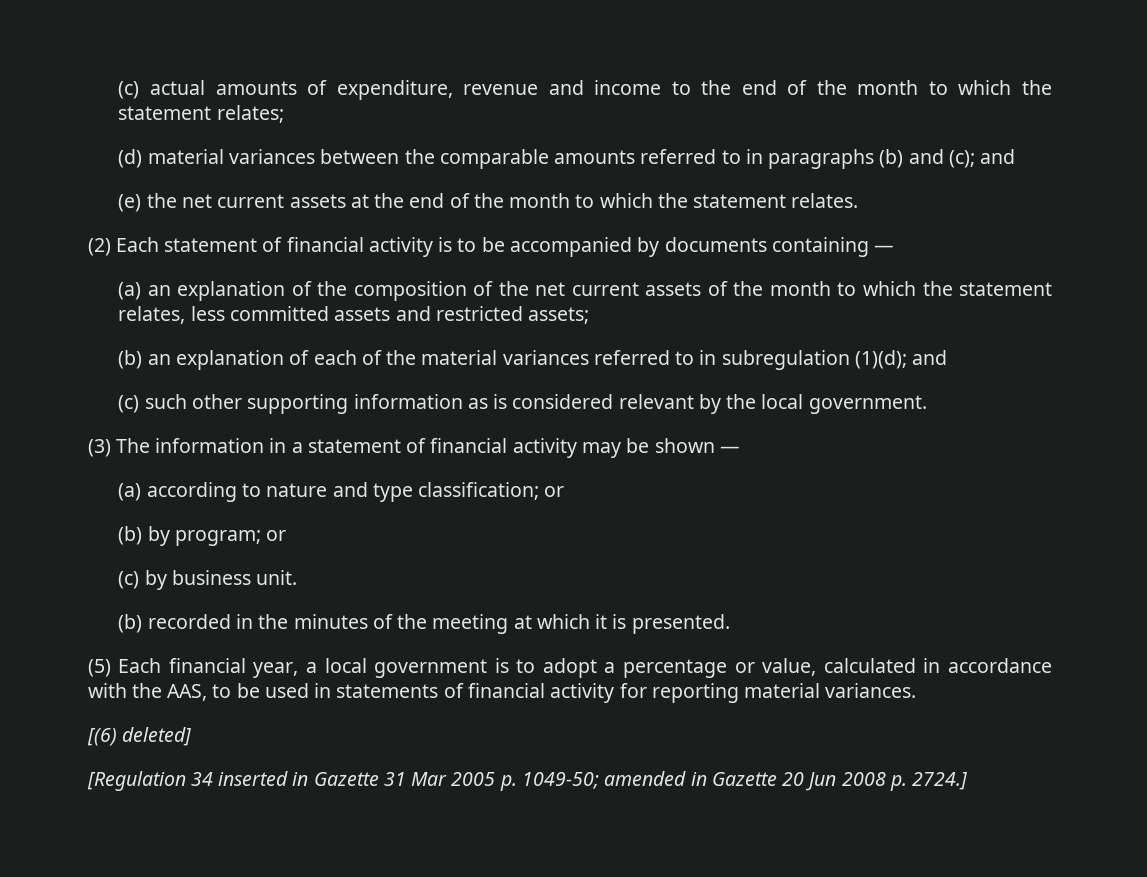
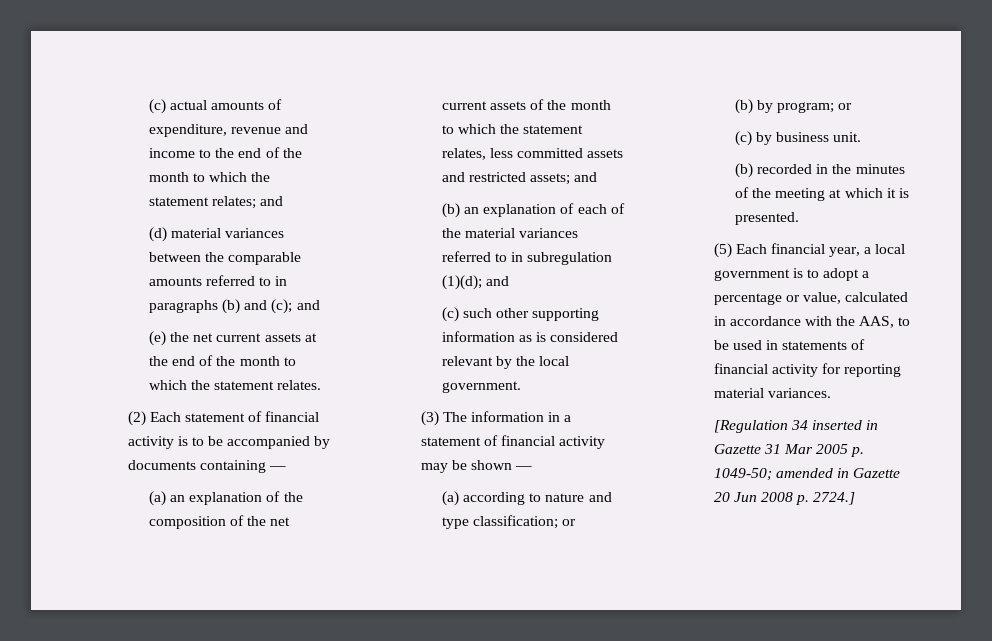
(284, 114) none -> [260,196,284,206] and
(590, 315) none -> [574,172,598,182] and
[86,727,191,746] // [(6) deleted] -> (831, 393) none

